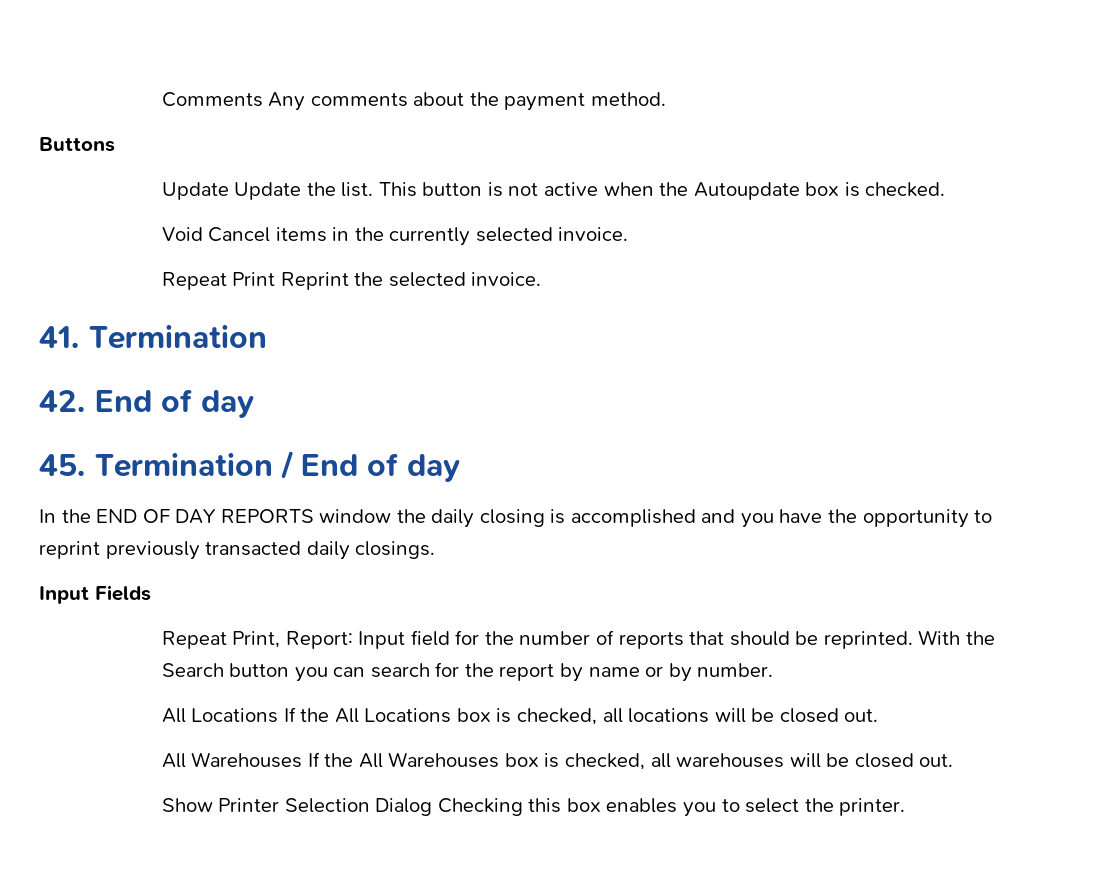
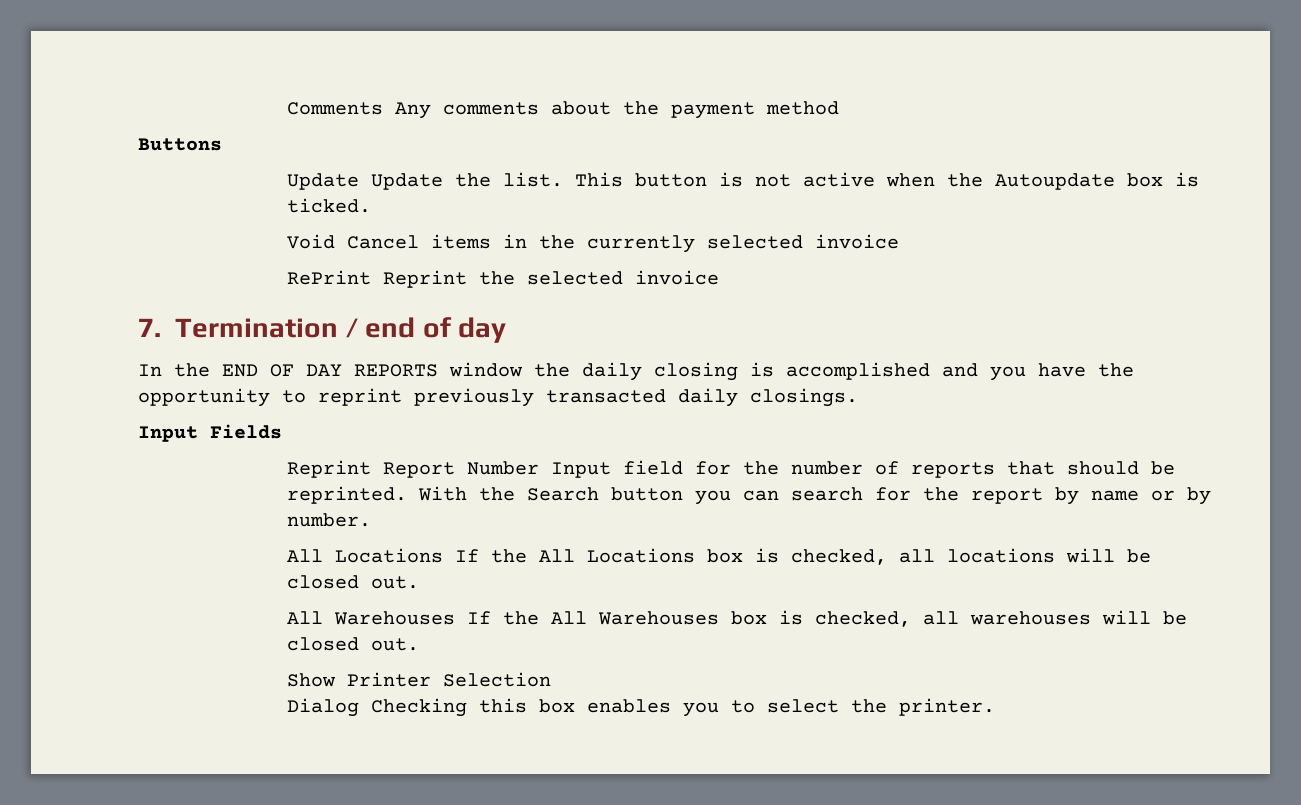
[590,92,666,106] method. -> [765,101,839,115] method
[865,182,946,197] checked. -> [286,198,371,213] ticked.
[558,227,629,241] [161,272,542,290] [39,325,268,349] [39,389,255,418] [39,454,85,476] invoice. // Repeat Print Reprint the selected invoice. // 41. Termination // 42. End of day // 45. -> [814,234,899,249] [286,270,719,288] [138,318,161,337] invoice // RePrint Reprint the selected invoice // 7.
[301,454,359,476] End -> [365,317,416,338] end
[161,631,353,649] Repeat Print, Report: -> [286,460,539,478] Reprint Report Number
(370, 805) none -> (551, 679) //

